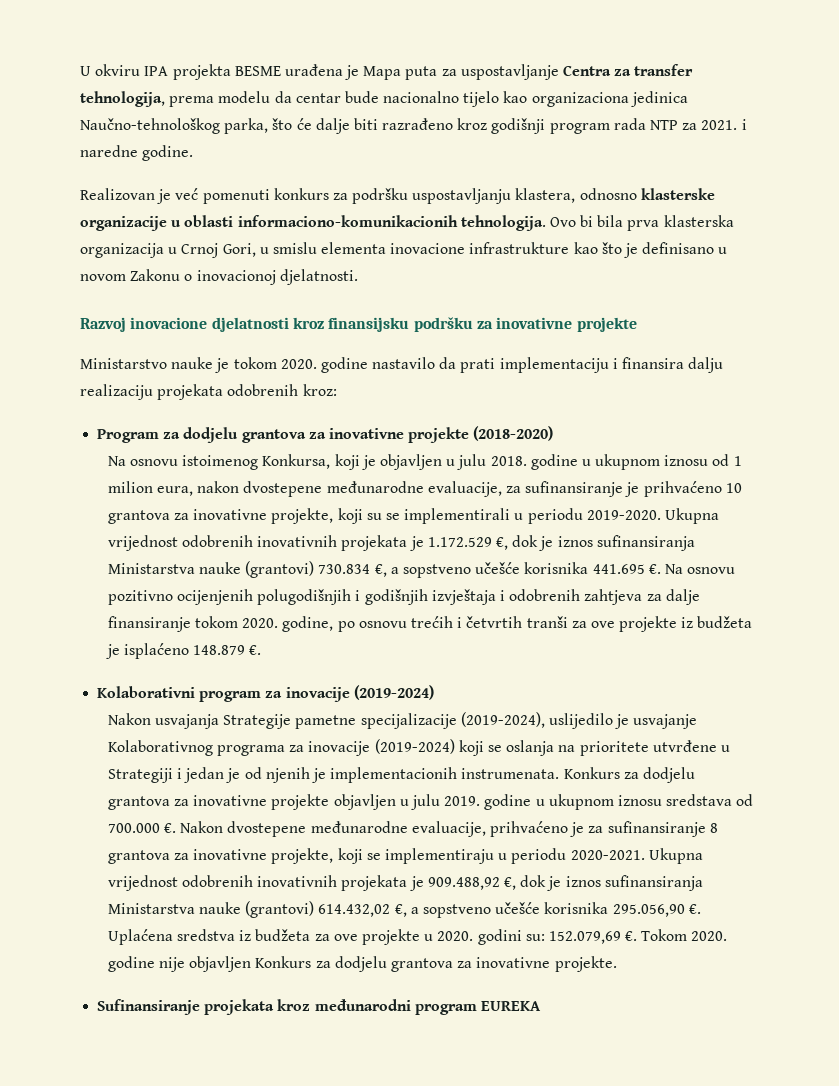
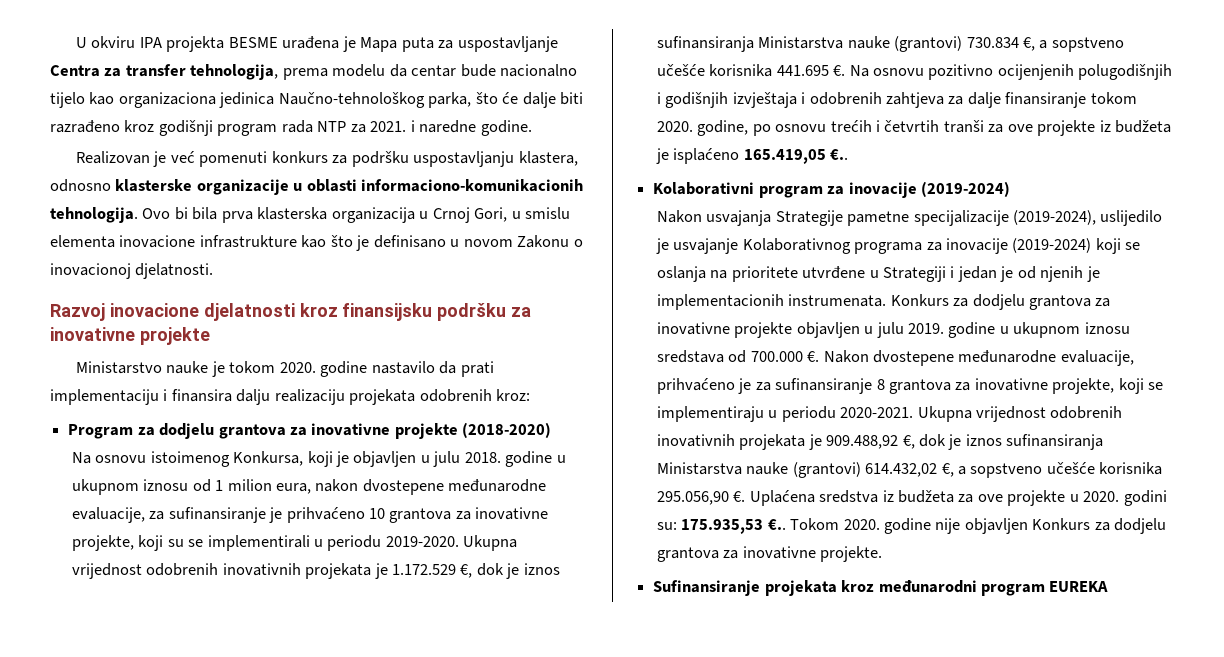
[193,645,262,655] 148.879 €. -> [743,149,849,164] 165.419,05 €..
[548,931,638,944] 152.079,69 €. -> [681,519,786,534] 175.935,53 €..

